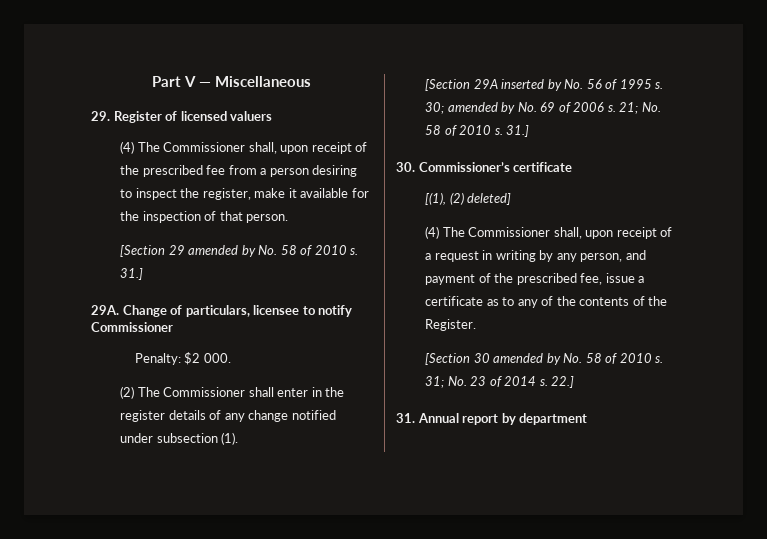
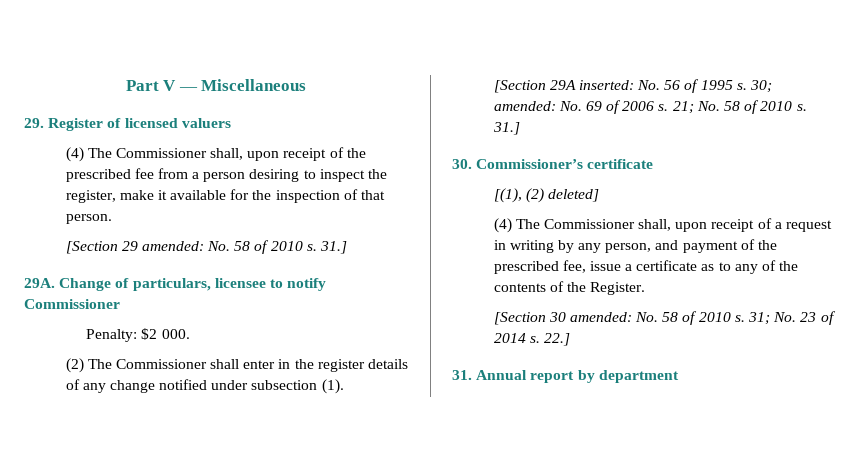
[188,245,256,257] amended by -> [141,241,204,251] amended:
[501,79,562,91] inserted by -> [578,80,634,90] inserted:
[447,102,516,114] amended by -> [493,101,556,111] amended:
[493,353,561,365] amended by -> [569,312,632,322] amended:

